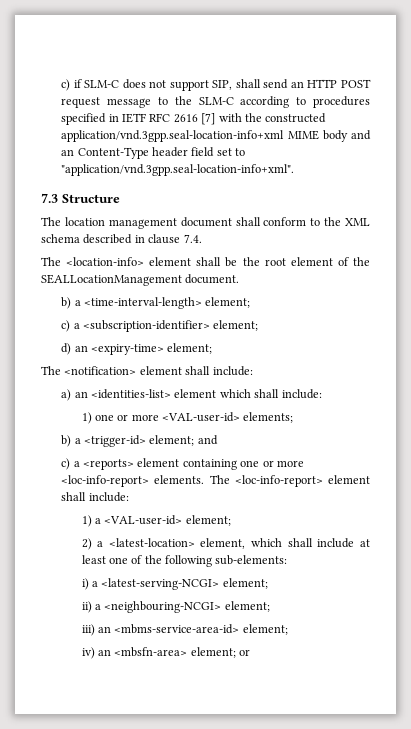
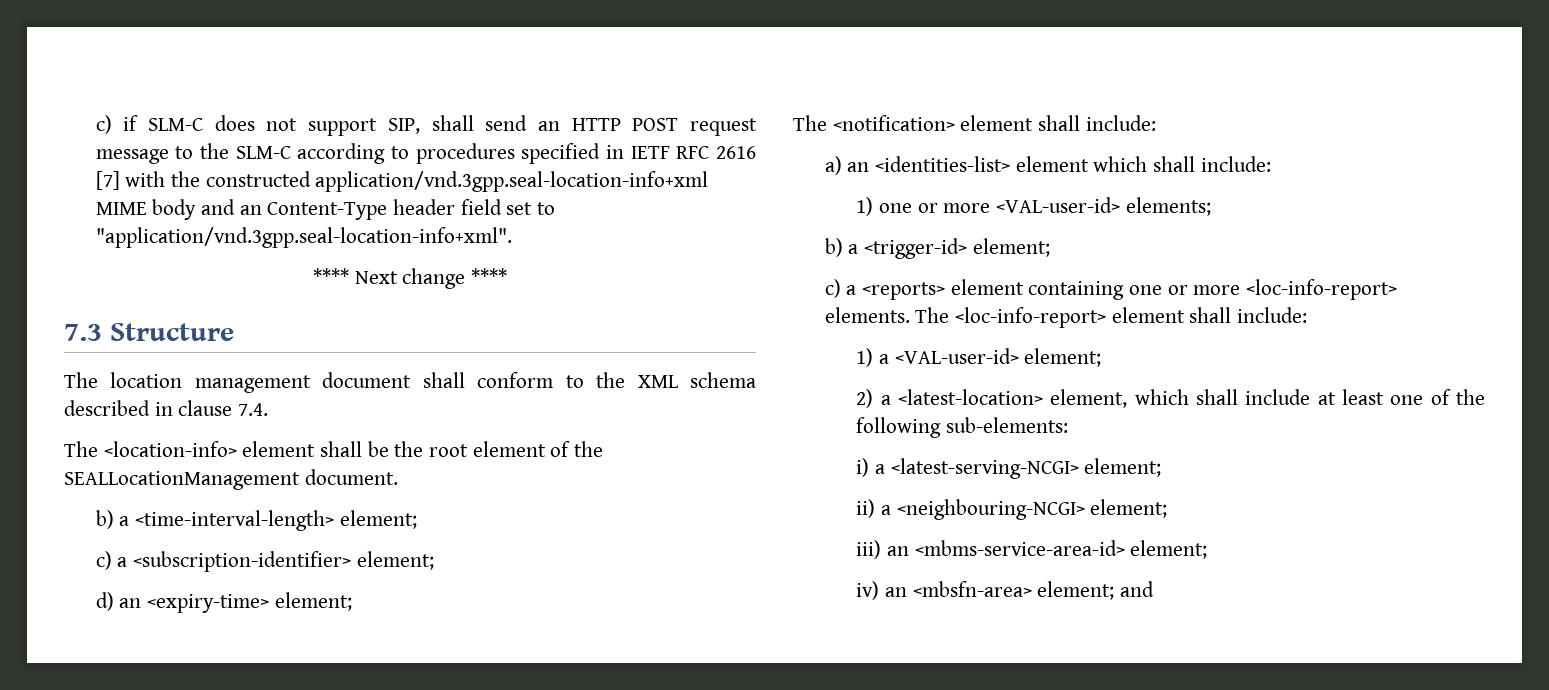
(295, 170) none -> [312,268,508,289] // **** Next change ****
[197,435,218,445] and -> (1050, 247) none
[239,649,251,656] or -> [1119,581,1154,597] and

